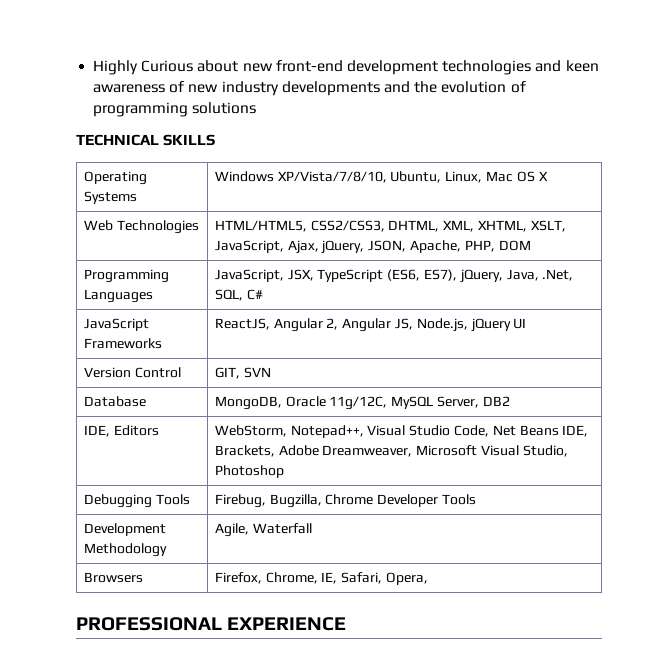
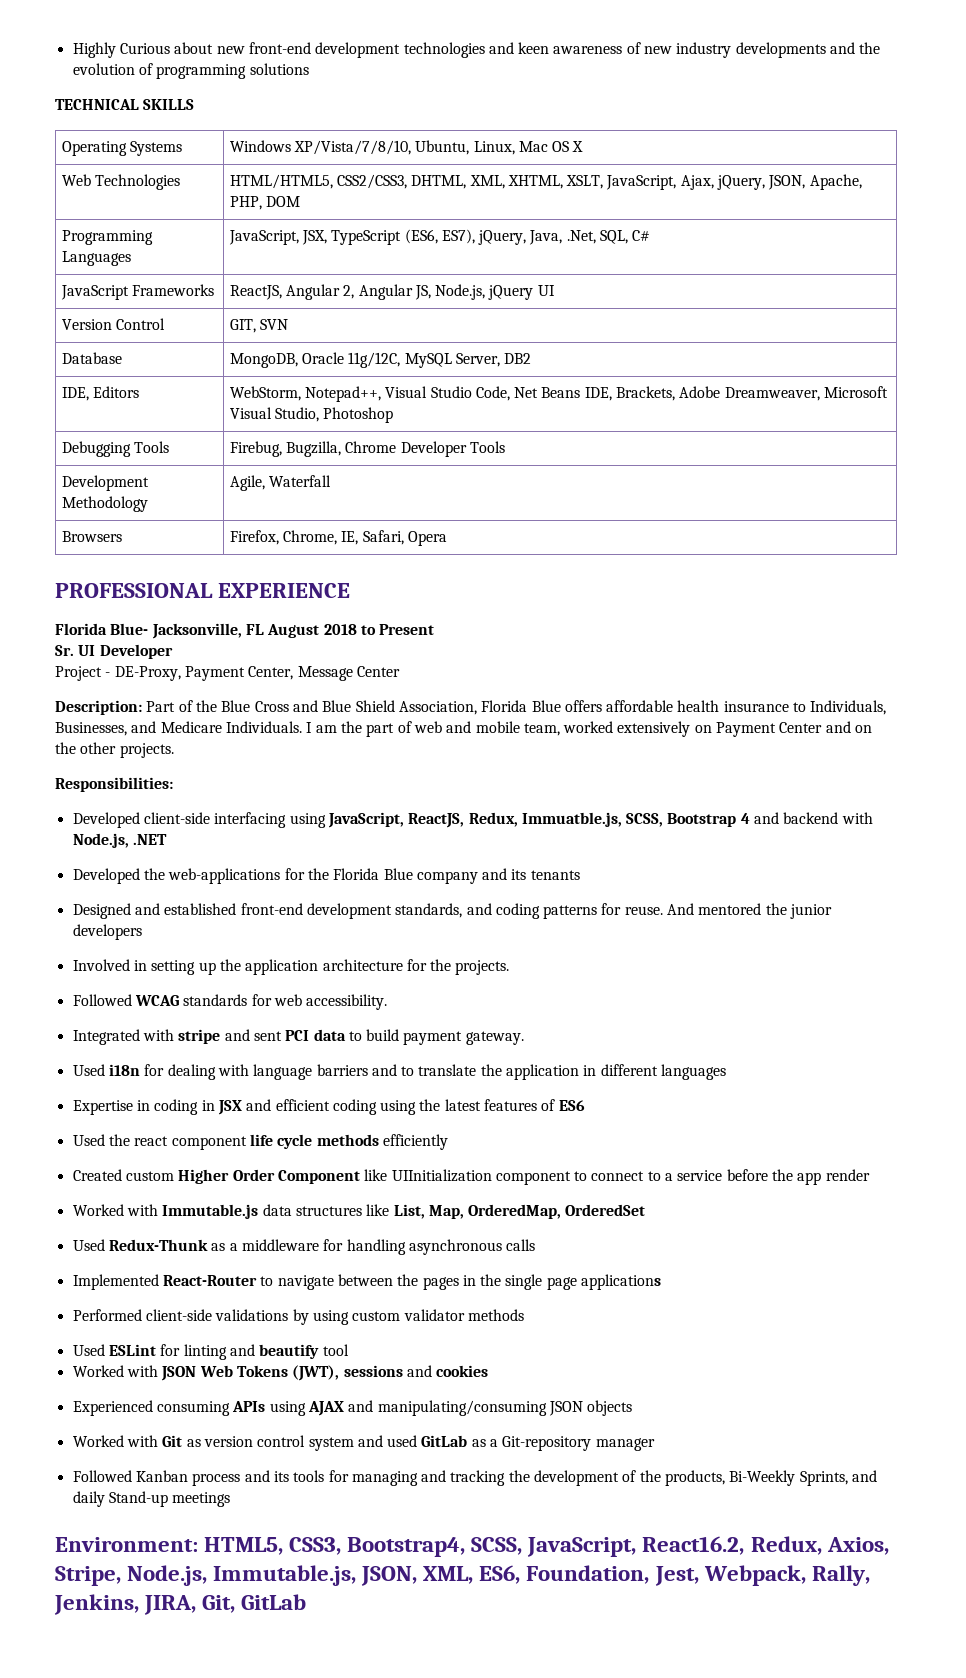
[386,572,429,585] Opera, -> [407,531,447,546] Opera
(347, 624) none -> [55,623,435,639] [55,644,173,659] [55,666,400,681] [55,700,887,715] [55,721,873,737] [55,742,174,758] [55,777,173,792] [72,812,873,828] [72,833,167,848] [72,868,580,884] [72,903,833,919] [72,924,142,940] [72,959,510,975] [72,994,388,1010] [72,1029,524,1045] [72,1064,727,1080] [72,1099,585,1115] [72,1134,448,1150] [72,1169,870,1185] [72,1204,646,1219] [72,1239,536,1255] [72,1274,662,1290] [72,1309,524,1325] [72,1344,349,1360] [72,1365,489,1381] [72,1400,633,1416] [72,1435,655,1451] [72,1470,878,1486] [72,1491,231,1507] [55,1536,889,1557] [55,1565,870,1586] [54,1594,307,1615] // Florida Blue- Jacksonville, FL August 2018 to Present // Sr. UI Developer // Project - DE-Proxy, Payment Center, Message Center // Description: Part of the Blue Cross and Blue Shield Association, Florida Blue offers affordable health insurance to Individuals, Businesses, and Medicare Individuals. I am the part of web and mobile team, worked extensively on Payment Center and on the other projects. // Responsibilities: // Developed client-side interfacing using JavaScript, ReactJS, Redux, Immuatble.js, SCSS, Bootstrap 4 and backend with Node.js, .NET // Developed the web-applications for the Florida Blue company and its tenants // Designed and established front-end development standards, and coding patterns for reuse. And mentored the junior developers // Involved in setting up the application architecture for the projects. // Followed WCAG standards for web accessibility. // Integrated with stripe and sent PCI data to build payment gateway. // Used i18n for dealing with language barriers and to translate the application in different languages // Expertise in coding in JSX and efficient coding using the latest features of ES6 // Used the react component life cycle methods efficiently // Created custom Higher Order Component like UIInitialization component to connect to a service before the app render // Worked with Immutable.js data structures like List, Map, OrderedMap, OrderedSet // Used Redux-Thunk as a middleware for handling asynchronous calls // Implemented React-Router to navigate between the pages in the single page applications // Performed client-side validations by using custom validator methods // Used ESLint for linting and beautify tool // Worked with JSON Web Tokens (JWT), sessions and cookies // Experienced consuming APIs using AJAX and manipulating/consuming JSON objects // Worked with Git as version control system and used GitLab as a Git-repository manager // Followed Kanban process and its tools for managing and tracking the development of the products, Bi-Weekly Sprints, and daily Stand-up meetings // Environment: HTML5, CSS3, Bootstrap4, SCSS, JavaScript, React16.2, Redux, Axios, Stripe, Node.js, Immutable.js, JSON, XML, ES6, Foundation, Jest, Webpack, Rally, Jenkins, JIRA, Git, GitLab

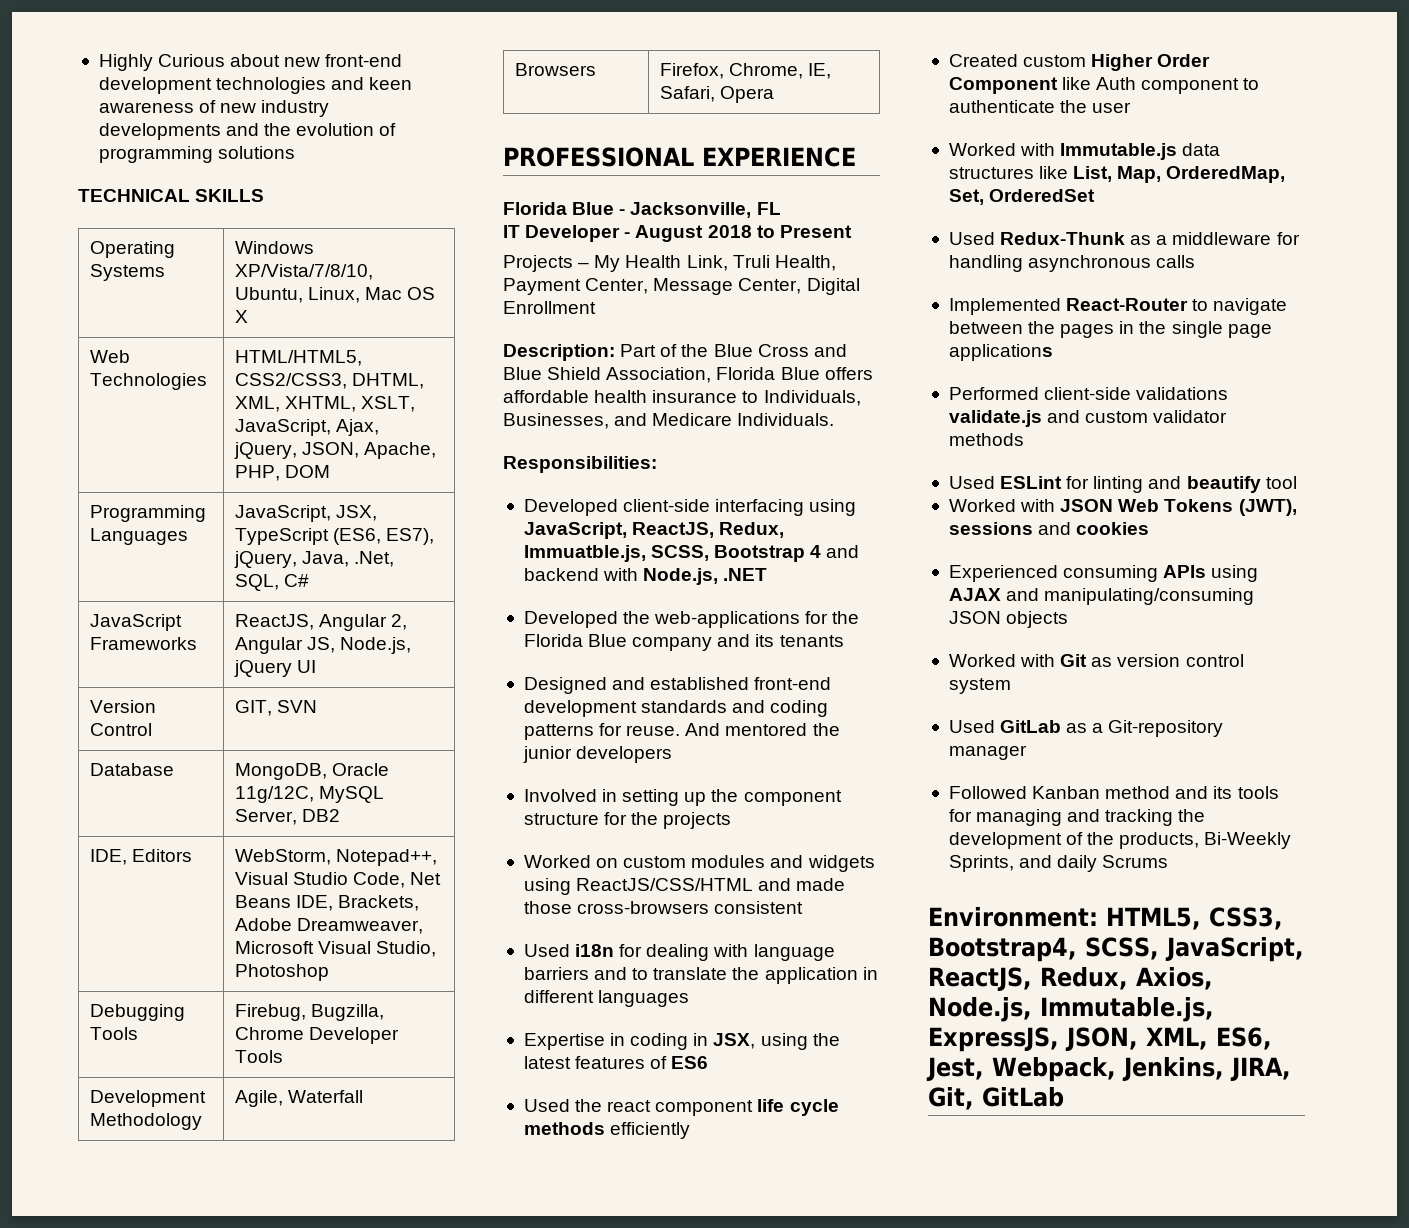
[110,623,149,635] Blue- -> [572,202,626,215] Blue -
(264, 629) none -> [503,225,631,242] // IT Developer -
[55,644,173,659] [55,666,400,681] Sr. UI Developer // Project - DE-Proxy, Payment Center, Message Center -> [503,255,836,272] [503,278,860,295] [503,301,596,314] Projects – My Health Link, Truli Health, Payment Center, Message Center, Digital Enrollment
[306,721,873,737] [55,742,174,758] I am the part of web and mobile team, worked extensively on Payment Center and on the other projects. -> (835, 419) none
[395,903,463,918] standards, -> [641,700,728,713] standards
[245,959,510,975] [72,994,388,1010] [72,1029,524,1045] application architecture for the projects. // Followed WCAG standards for web accessibility. // Integrated with stripe and sent PCI data to build payment gateway. -> [743,790,842,806] [523,812,732,829] [523,855,875,872] [523,878,846,895] [523,901,804,914] component structure for the projects // Worked on custom modules and widgets using ReactJS/CSS/HTML and made those cross-browsers consistent
[217,1099,377,1115] JSX and efficient coding -> [713,1033,756,1049] JSX,
[391,1169,492,1182] UIInitialization -> [1096,77,1137,90] Auth
[591,1169,870,1185] connect to a service before the app render -> [948,100,1132,113] authenticate the user
(562, 1211) none -> [948,189,984,205] Set,
[292,1309,349,1325] by using -> [948,410,1081,427] validate.js and
[357,1435,418,1447] and used -> [948,720,995,733] // Used
[192,1473,241,1486] process -> [1105,786,1171,799] method
[108,1491,231,1507] Stand-up meetings -> [1102,855,1169,868] Scrums
[642,1536,745,1555] React16.2, -> [928,967,1032,991] ReactJS,
[55,1566,121,1586] Stripe, -> (1213, 978) none
(357, 1575) none -> [928,1027,1059,1052] ExpressJS,
[526,1565,650,1584] Foundation, -> (1272, 1038) none
[811,1565,870,1586] Rally, -> (1116, 1069) none

